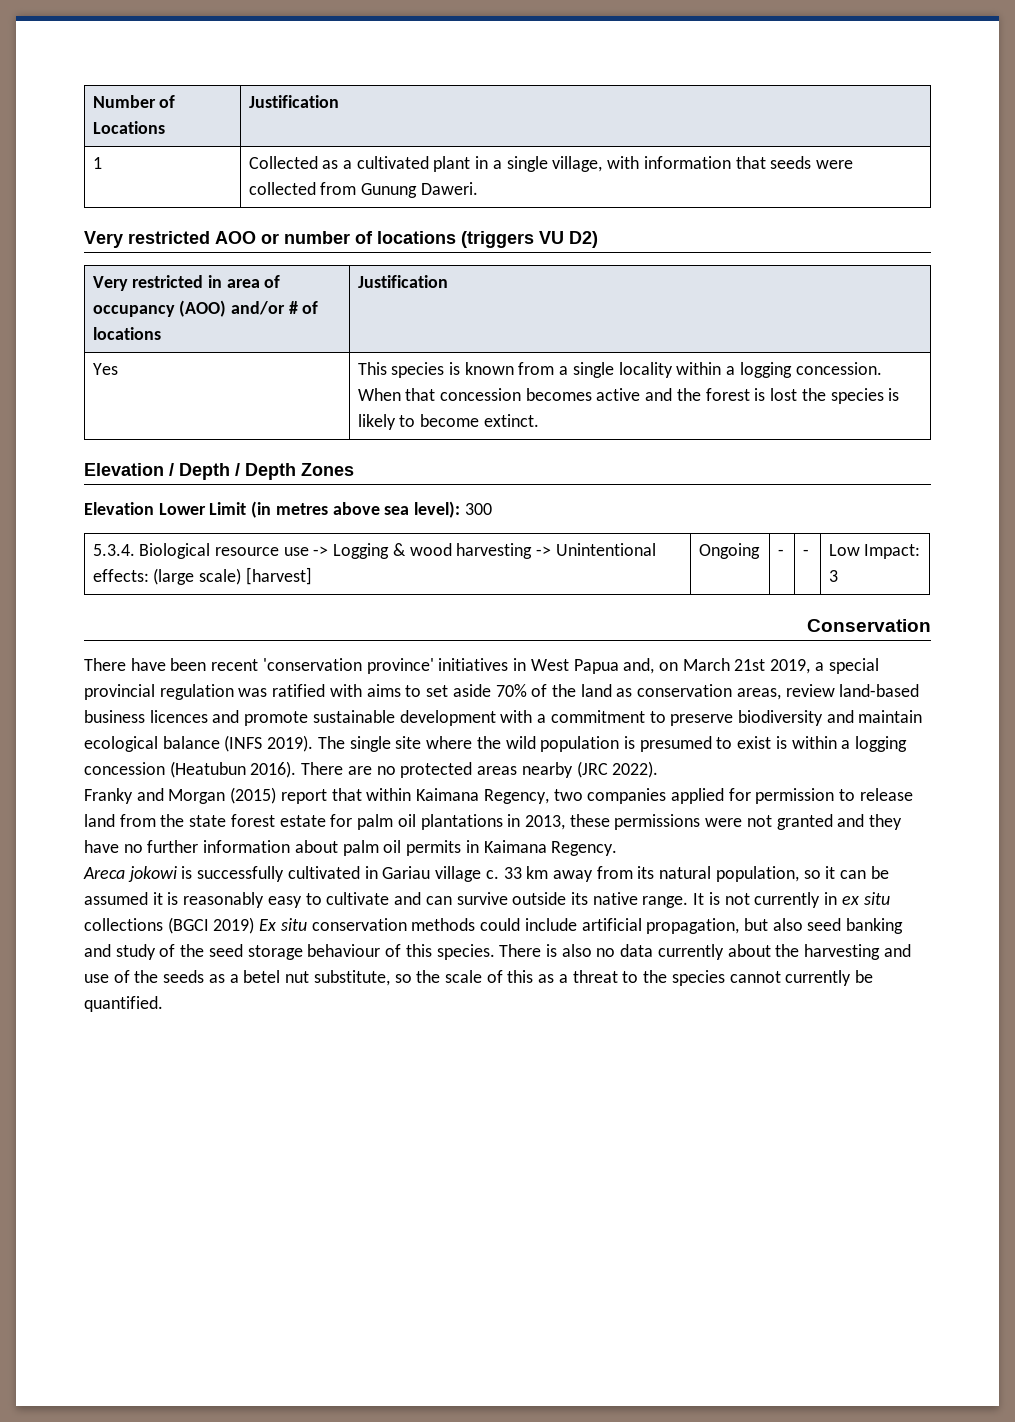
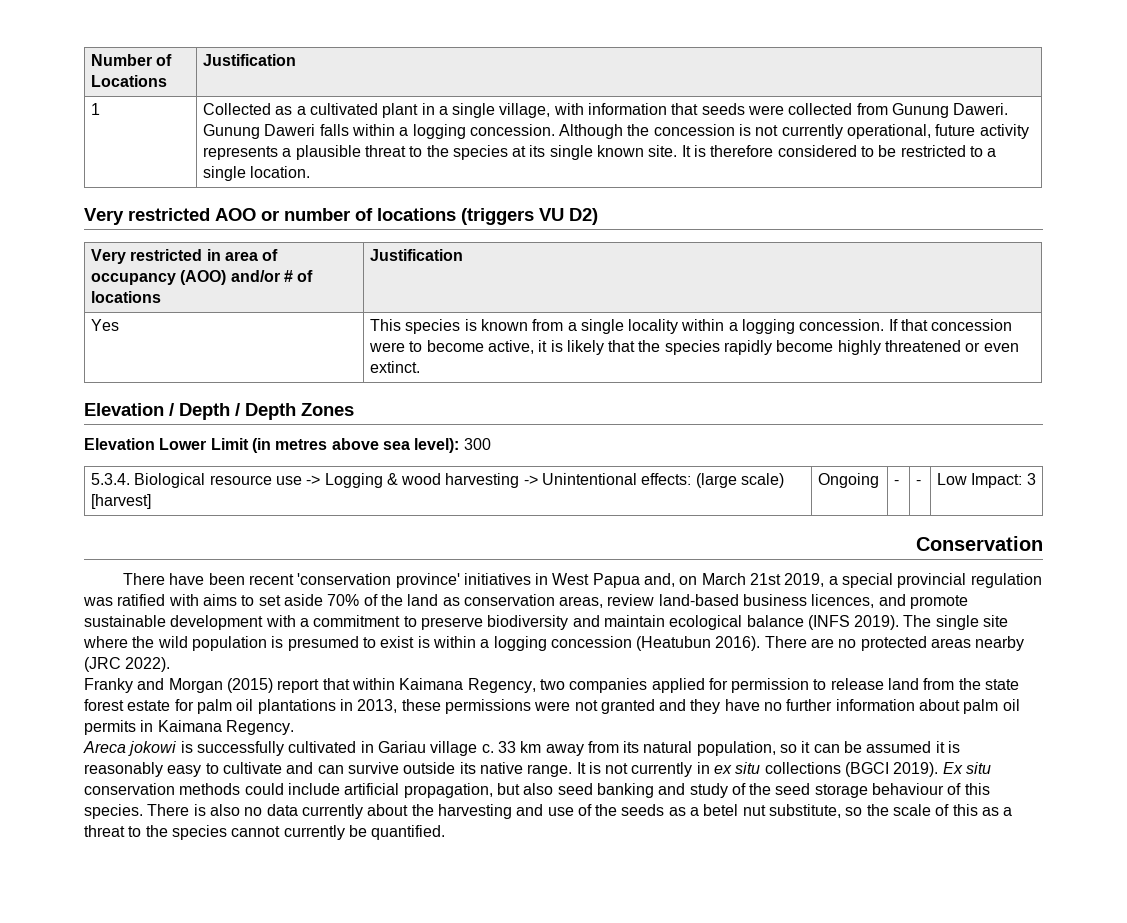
(478, 188) none -> [202,124,1029,139] [202,145,997,160] [202,166,311,181] Gunung Daweri falls within a logging concession. Although the concession is not currently operational, future activity represents a plausible threat to the species at its single known site. It is therefore considered to be restricted to a single location.
[357,388,401,401] When -> [888,319,898,331] If
[525,388,900,404] [357,414,480,430] becomes active and the forest is lost the species is likely to become -> [368,340,1019,355] were to become active, it is likely that the species rapidly become highly threatened or even
[149,710,208,723] licences -> [811,594,875,608] licences,
[213,917,255,934] 2019) -> [893,762,939,777] 2019).

